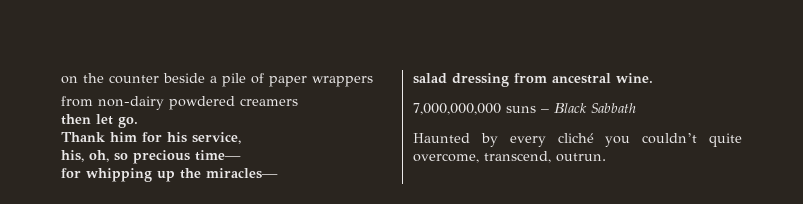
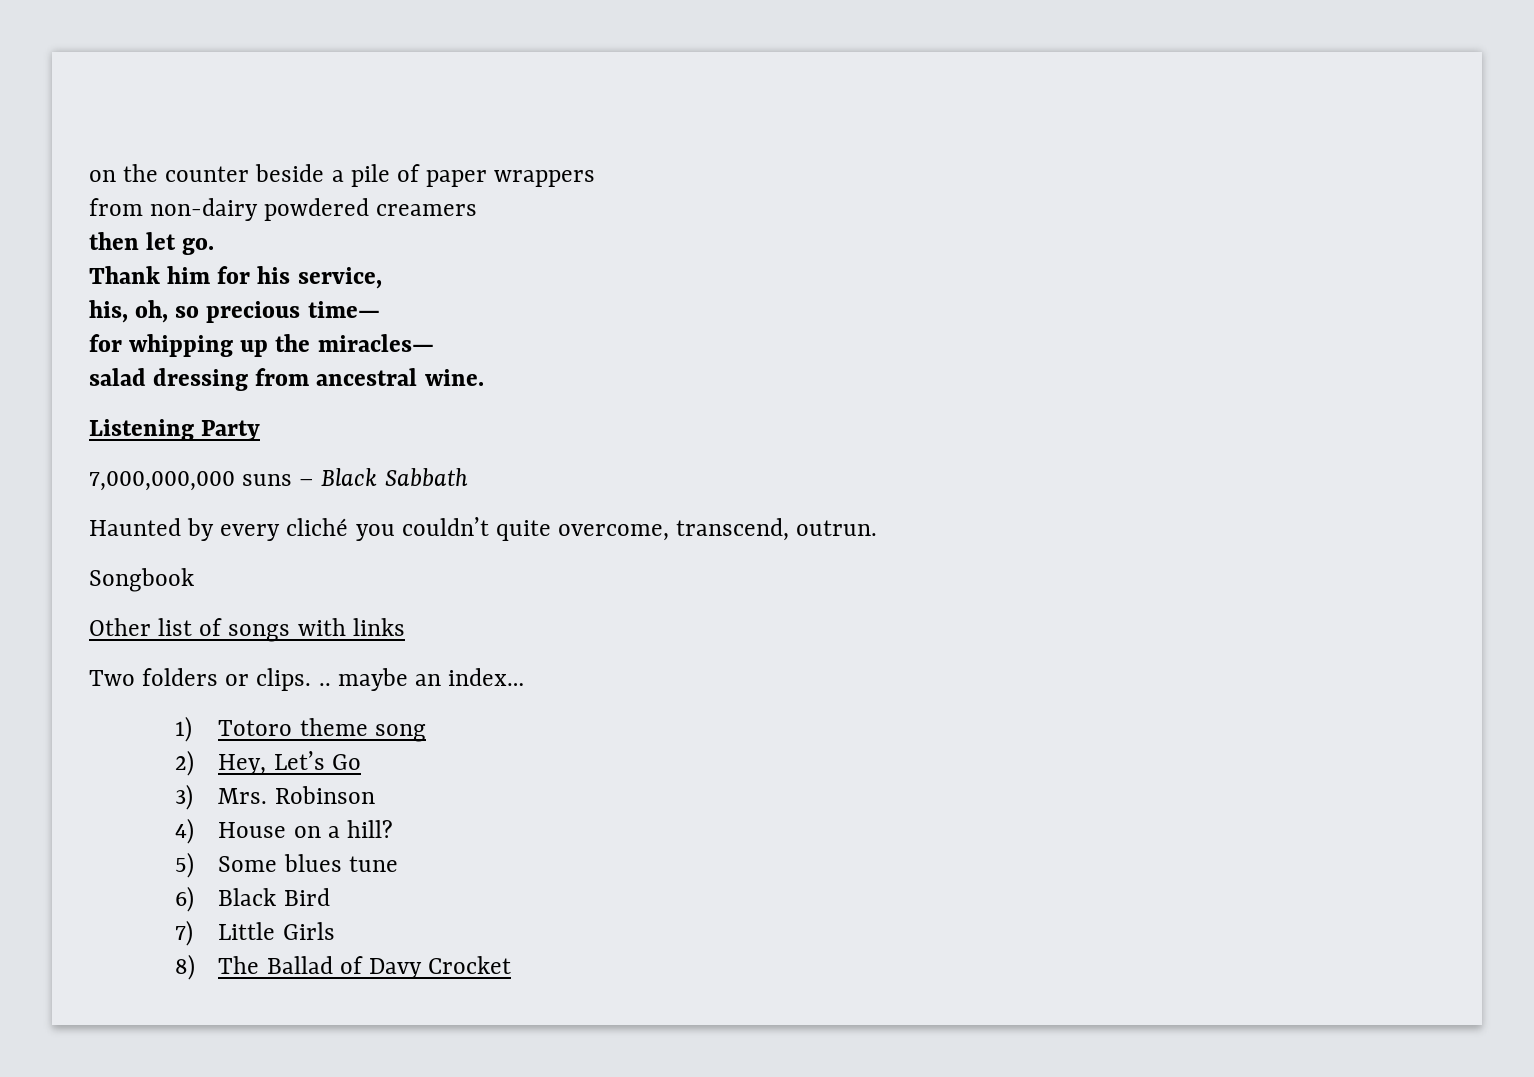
(653, 78) none -> [89,419,261,441] // Listening Party
(606, 157) none -> [89,568,194,592] [89,618,405,642] [89,668,525,691] [175,716,426,742] [175,750,361,776] [175,784,375,810] [175,818,393,844] [175,852,398,878] [175,886,330,912] [175,920,335,946] [175,954,512,980] // Songbook // Other list of songs with links // Two folders or clips. .. maybe an index… // 1) Totoro theme song // 2) Hey, Let’s Go // 3) Mrs. Robinson // 4) House on a hill? // 5) Some blues tune // 6) Black Bird // 7) Little Girls // 8) The Ballad of Davy Crocket

